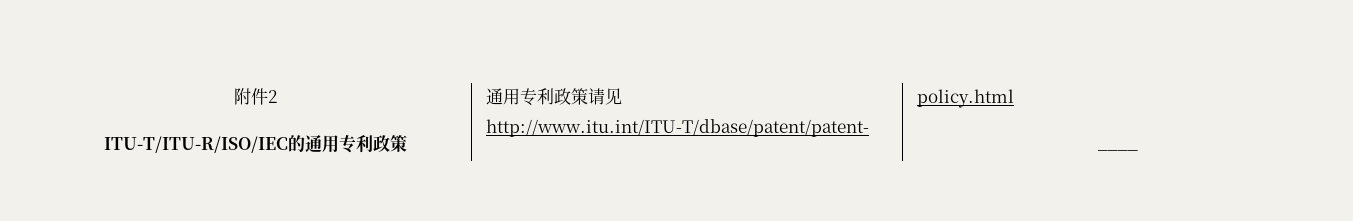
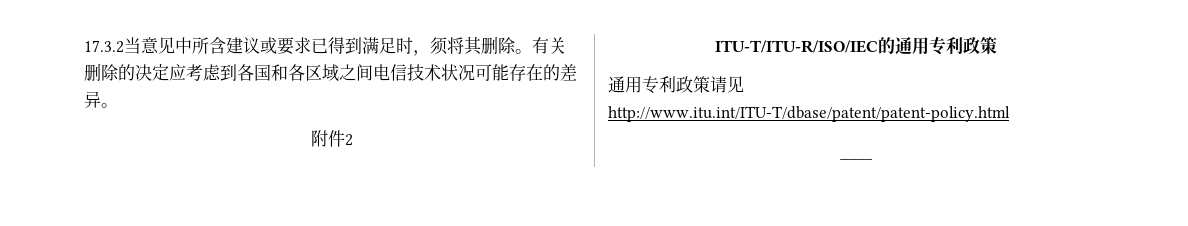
(234, 96) none -> [84,36,566,56] [84,63,577,82] [84,91,118,108] 17.3.2当意见中所含建议或要求已得到满足时，须将其删除。有关删除的决定应考虑到各国和各区域之间电信技术状况可能存在的差异。 //

